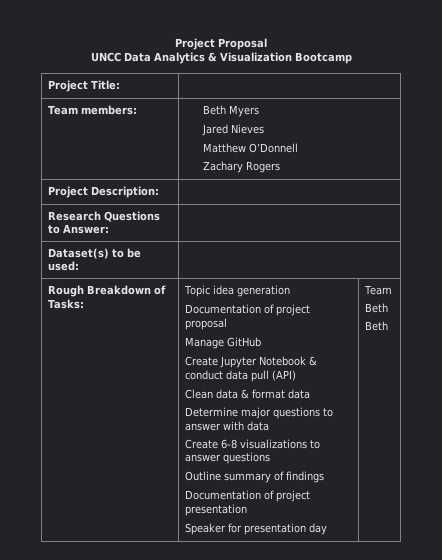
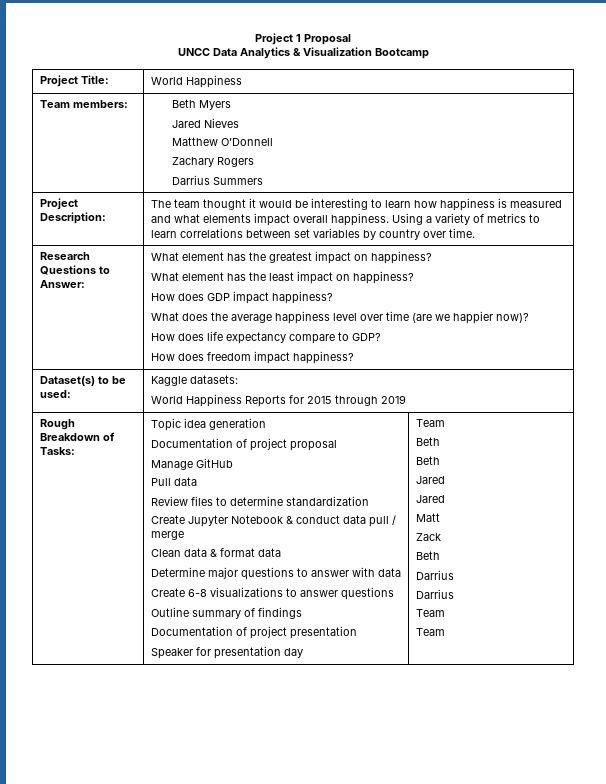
[175,38,215,50] Project -> [255,33,301,45] Project 1
(120, 85) none -> [150,75,242,88] World Happiness
(280, 167) none -> [171,175,263,185] // Darrius Summers
[47,211,160,222] [47,224,109,234] [47,248,141,259] [47,261,79,271] // Research Questions to Answer: | // Dataset(s) to be used: | -> [150,198,562,211] [150,213,540,226] [150,228,475,240] [39,252,90,260] [39,265,110,275] [39,280,85,288] [150,251,432,264] [150,271,414,284] [150,291,333,304] [150,311,529,324] [150,331,381,344] [150,351,354,364] [39,376,126,386] [39,390,71,398] [150,375,238,386] [150,394,406,407] The team thought it would be interesting to learn how happiness is measured and what elements impact overall happiness. Using a variety of metrics to learn correlations between set variables by country over time. // Research Questions to Answer: | What element has the greatest impact on happiness? // What element has the least impact on happiness? // How does GDP impact happiness? // What does the average happiness level over time (are we happier now)? // How does life expectancy compare to GDP? // How does freedom impact happiness? // Dataset(s) to be used: | Kaggle datasets: // World Happiness Reports for 2015 through 2019
(261, 342) none -> [150,477,197,486] [150,496,369,506] // Pull data // Review files to determine standardization
[271,370,296,381] (API) -> [391,515,396,525] [150,531,184,540] / merge
(388, 326) none -> [415,476,445,484] [415,495,445,503] [415,513,440,522] [415,533,441,541] [415,551,440,560] [415,570,454,580] [415,589,454,599] [415,609,445,617] [415,628,445,636] // Jared // Jared // Matt // Zack // Beth // Darrius // Darrius // Team // Team

